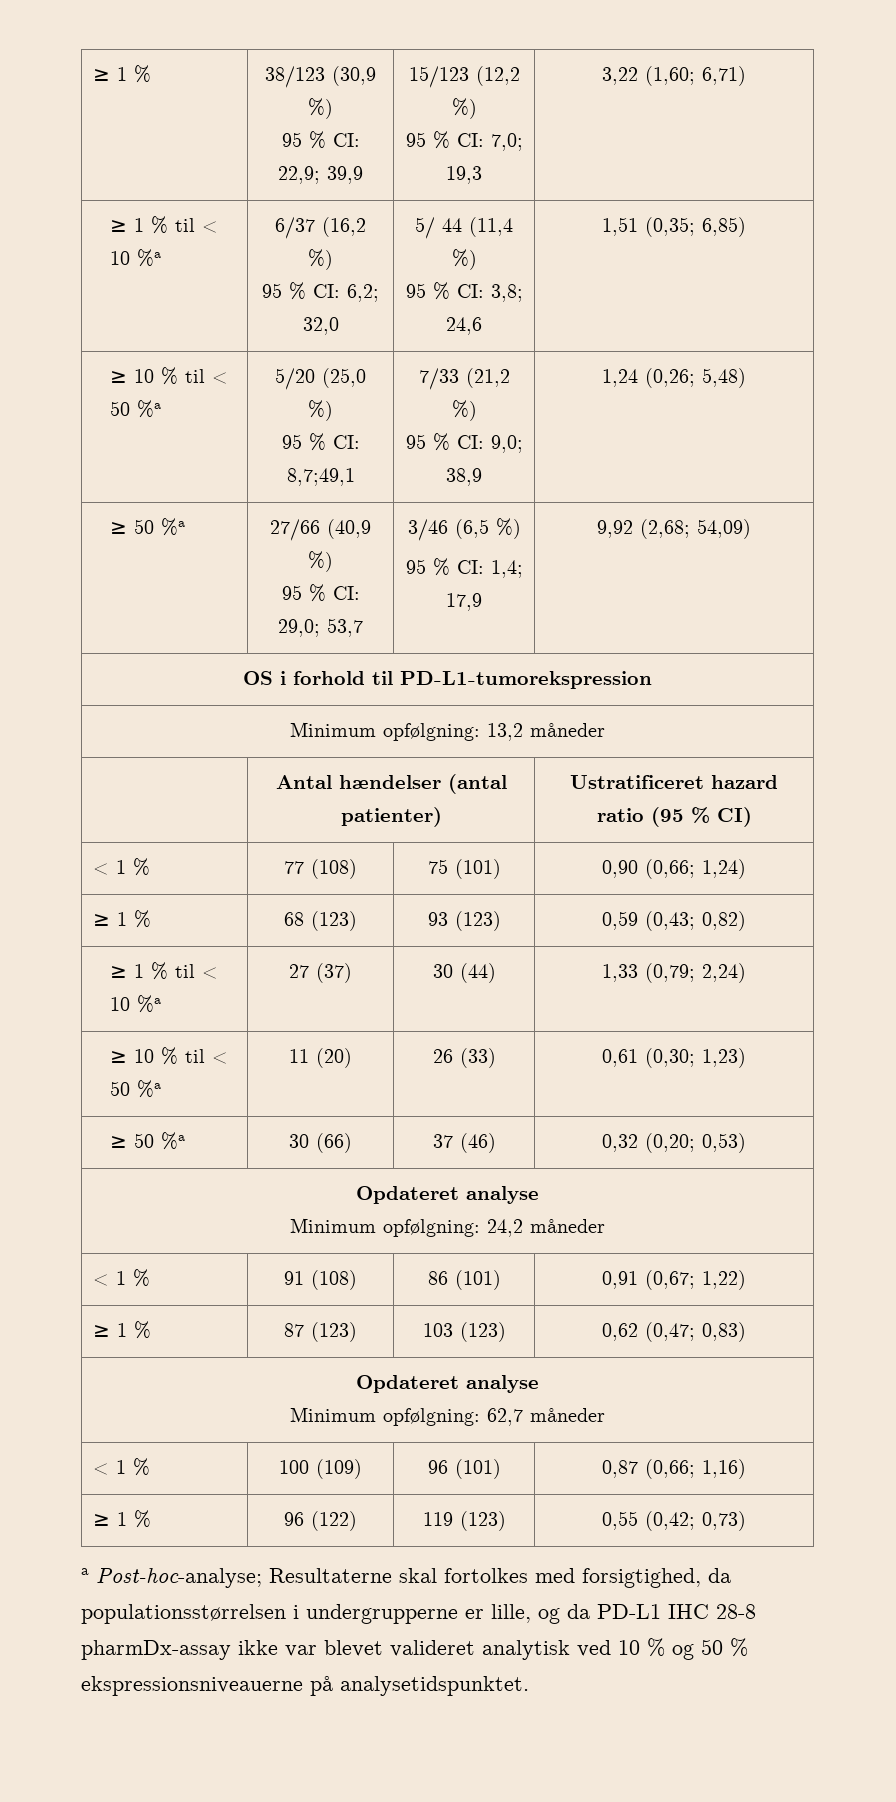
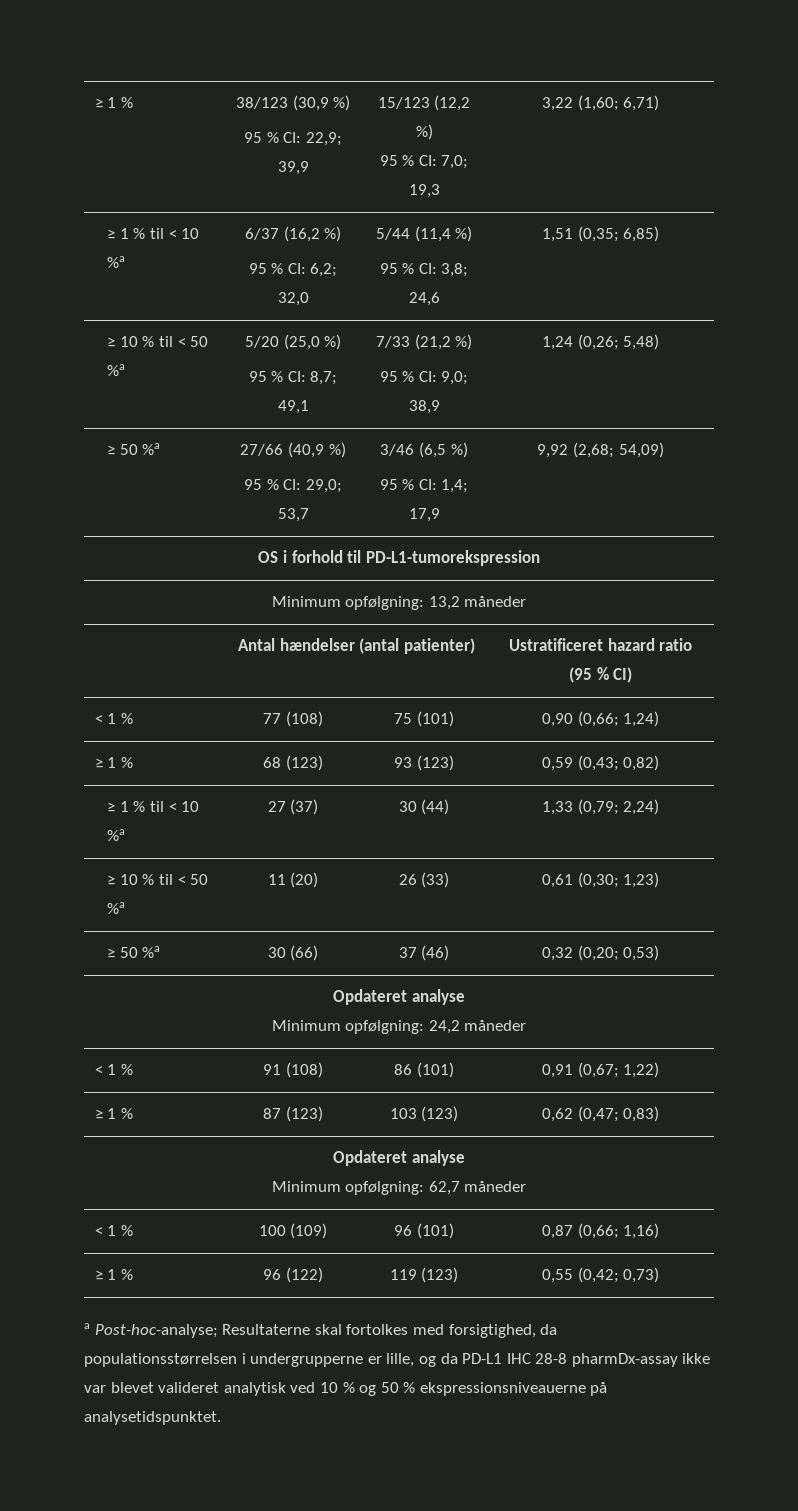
[415,217,462,239] 5/ 44 -> [375,228,410,240] 5/44
[286,468,355,486] 8,7;49,1 -> [310,371,338,385] [277,400,309,414] 8,7; 49,1

